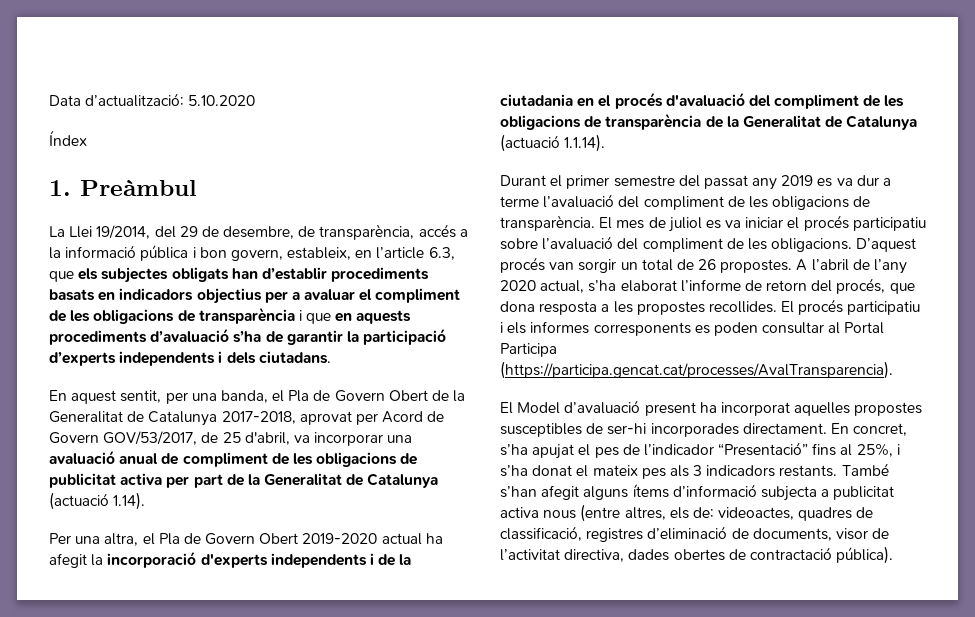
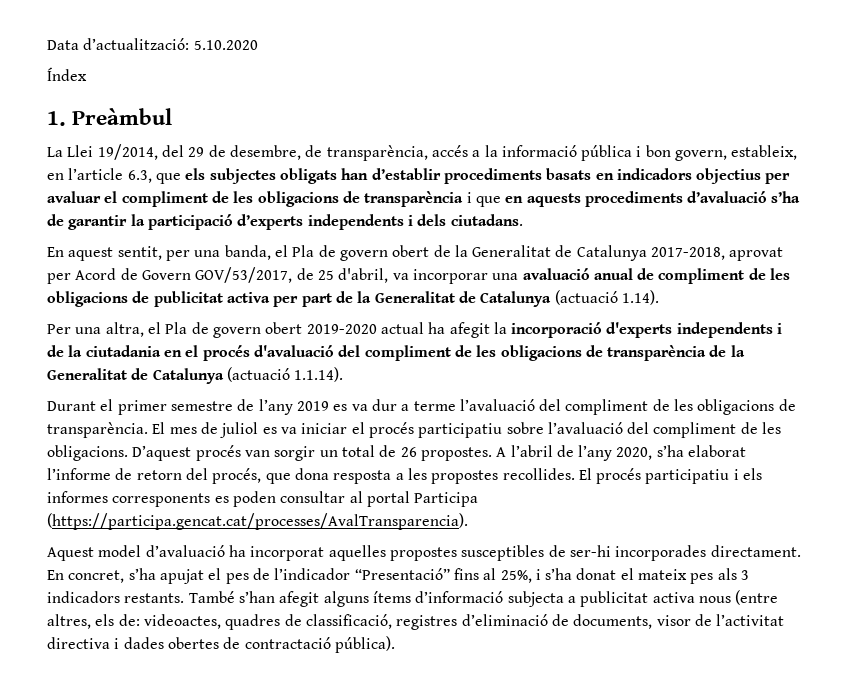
[291,292,300,300] a -> (791, 178) none
[334,390,428,402] Govern Obert -> [339,245,430,261] govern obert
[205,533,299,545] Govern Obert -> [212,322,303,338] govern obert
[678,175,778,190] del passat any -> [237,399,293,415] de l’any
[500,280,585,293] 2020 actual, -> [616,447,653,460] 2020,
[844,322,885,334] Portal -> [366,491,410,507] portal
[500,400,696,416] El Model d’avaluació present -> [47,545,225,561] Aquest model d’avaluació
[564,549,625,562] directiva, -> [47,637,120,649] directiva i

